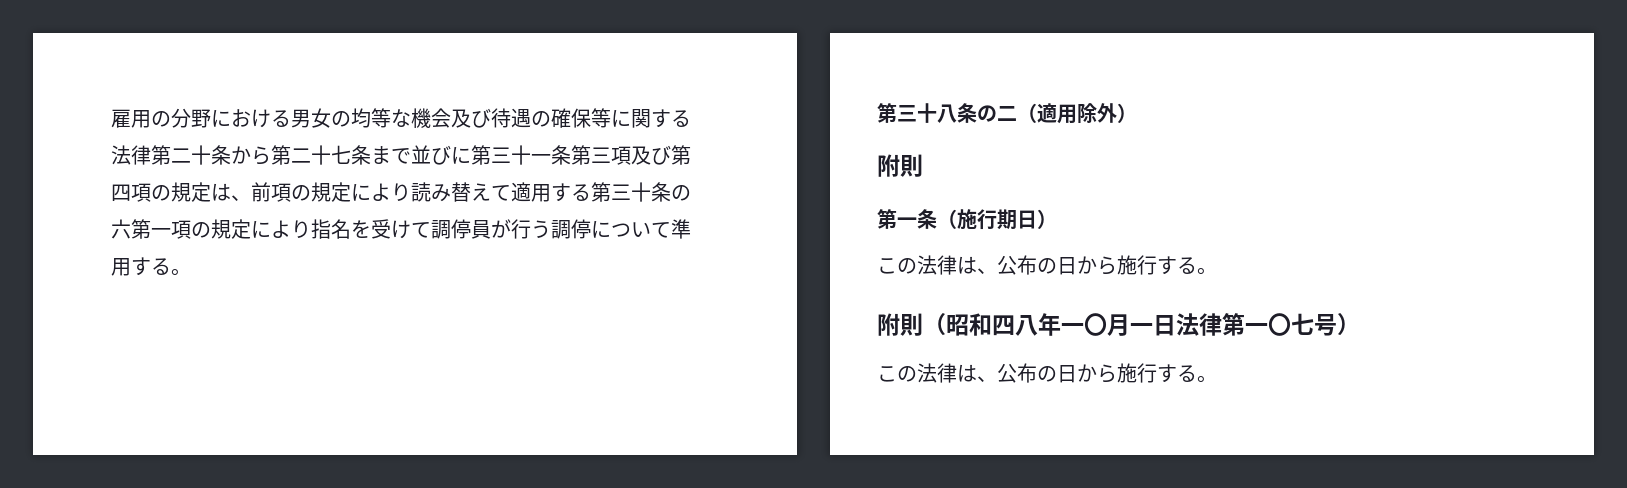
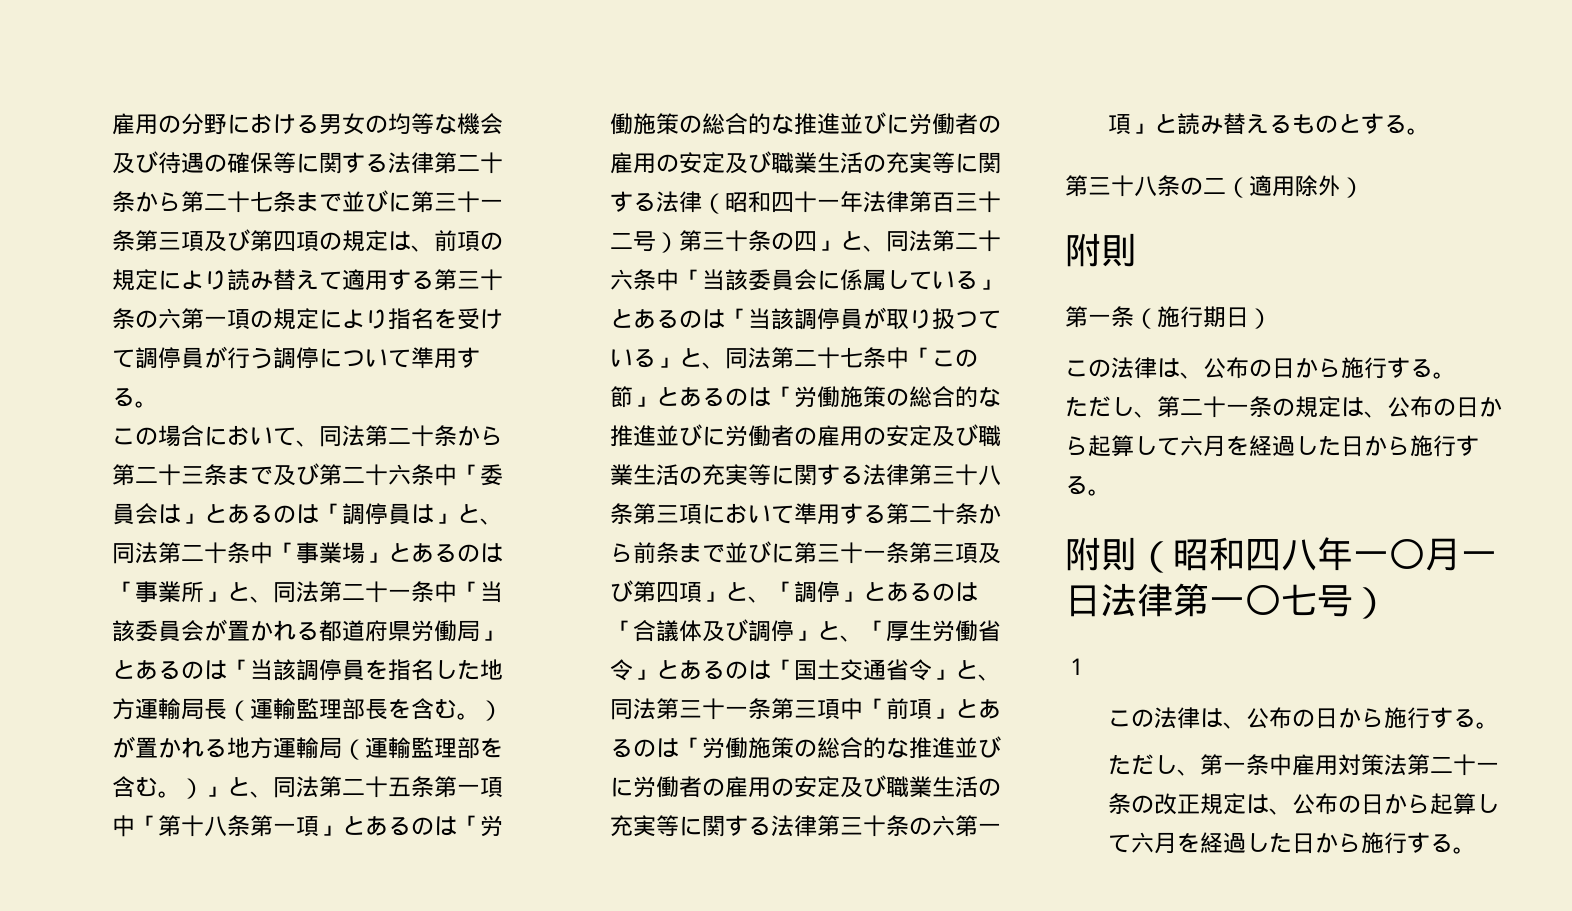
(191, 272) none -> [112,425,504,447] [112,463,504,486] [112,503,504,525] [112,542,504,564] [112,581,504,603] [112,619,504,642] [112,659,504,681] [112,698,504,721] [112,736,504,760] [112,776,504,799] [112,815,504,837] [610,112,1002,135] [610,151,1002,174] [610,191,1002,214] [610,230,1002,253] [610,269,1002,291] [610,307,1002,330] [610,347,979,369] [610,386,1002,408] [610,424,1002,447] [610,464,1002,486] [610,503,1002,525] [610,541,1002,564] [610,580,979,603] [610,619,1002,642] [610,659,1002,681] [610,698,1002,720] [610,736,1002,759] [610,775,1002,798] [610,815,1002,837] [1108,113,1431,135] // この場合において、同法第二十条から第二十三条まで及び第二十六条中「委員会は」とあるのは「調停員は」と、同法第二十条中「事業場」とあるのは「事業所」と、同法第二十一条中「当該委員会が置かれる都道府県労働局」とあるのは「当該調停員を指名した地方運輸局長（運輸監理部長を含む。）が置かれる地方運輸局（運輸監理部を含む。）」と、同法第二十五条第一項中「第十八条第一項」とあるのは「労働施策の総合的な推進並びに労働者の雇用の安定及び職業生活の充実等に関する法律（昭和四十一年法律第百三十二号）第三十条の四」と、同法第二十六条中「当該委員会に係属している」とあるのは「当該調停員が取り扱つている」と、同法第二十七条中「この節」とあるのは「労働施策の総合的な推進並びに労働者の雇用の安定及び職業生活の充実等に関する法律第三十八条第三項において準用する第二十条から前条まで並びに第三十一条第三項及び第四項」と、「調停」とあるのは「合議体及び調停」と、「厚生労働省令」とあるのは「国土交通省令」と、同法第三十一条第三項中「前項」とあるのは「労働施策の総合的な推進並びに労働者の雇用の安定及び職業生活の充実等に関する法律第三十条の六第一項」と読み替えるものとする。
(1217, 271) none -> [1065,396,1502,418] [1065,435,1479,457] [1065,475,1111,496] // ただし、第二十一条の規定は、公布の日から起算して六月を経過した日から施行する。
[877,363,1217,383] // この法律は、公布の日から施行する。 -> [1065,658,1088,675] [1108,707,1500,729] [1108,754,1500,776] [1108,793,1500,815] [1108,832,1477,854] // １ // この法律は、公布の日から施行する。 // ただし、第一条中雇用対策法第二十一条の改正規定は、公布の日から起算して六月を経過した日から施行する。

